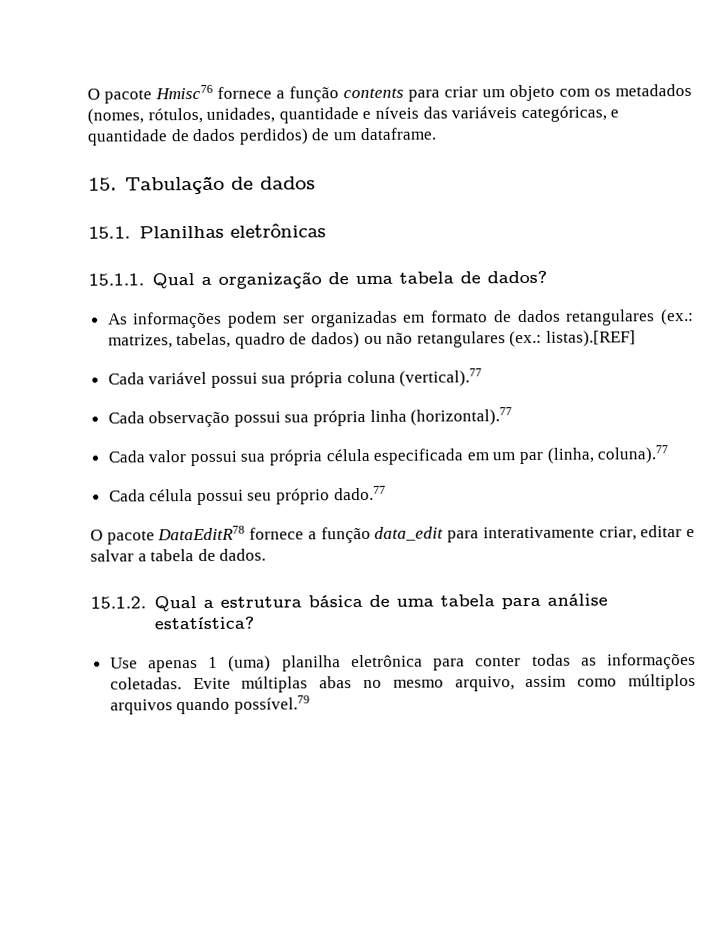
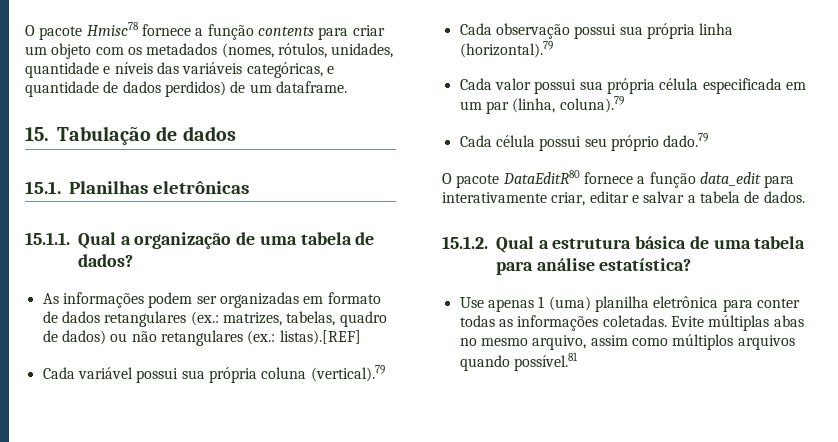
[87,84,213,104] O pacote Hmisc76 -> [25,22,139,40] O pacote Hmisc78
[399,368,483,387] (vertical).77 -> [310,365,385,382] (vertical).79
[410,407,513,426] (horizontal).77 -> [459,41,553,58] (horizontal).79
[597,445,669,464] coluna).77 -> [559,96,624,113] coluna).79
[333,485,386,501] [90,525,246,545] dado.77 // O pacote DataEditR78 -> [663,133,709,147] [442,170,580,188] dado.79 // O pacote DataEditR80
[233,695,310,714] possível.79 -> [513,352,578,371] possível.81

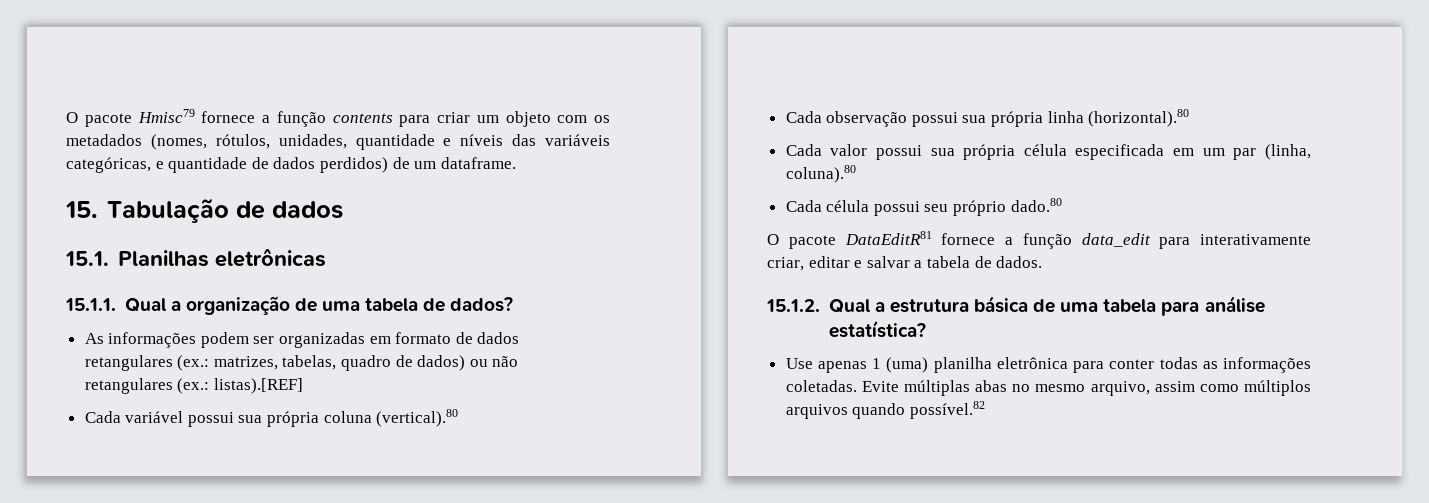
[25,22,139,40] O pacote Hmisc78 -> [66,109,195,127] O pacote Hmisc79
[310,365,385,382] (vertical).79 -> [376,409,459,427] (vertical).80
[459,41,553,58] (horizontal).79 -> [1088,109,1190,127] (horizontal).80
[559,96,624,113] coluna).79 -> [785,165,856,183] coluna).80
[663,133,709,147] [442,170,580,188] dado.79 // O pacote DataEditR80 -> [1010,198,1062,212] [767,231,932,249] dado.80 // O pacote DataEditR81
[513,352,578,371] possível.81 -> [909,401,985,419] possível.82

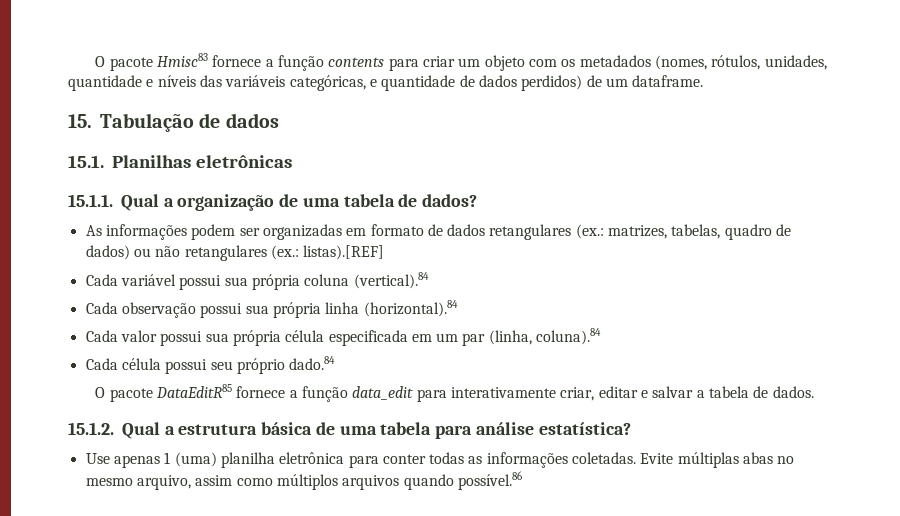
[66,109,195,127] O pacote Hmisc79 -> [95,53,209,71] O pacote Hmisc83
[376,409,459,427] (vertical).80 -> [353,272,429,289] (vertical).84
[1088,109,1190,127] (horizontal).80 -> [363,300,458,317] (horizontal).84
[785,165,856,183] coluna).80 -> [536,328,602,345] coluna).84
[1010,198,1062,212] [767,231,932,249] dado.80 // O pacote DataEditR81 -> [289,356,336,370] [95,384,233,402] dado.84 // O pacote DataEditR85
[909,401,985,419] possível.82 -> [457,471,522,490] possível.86

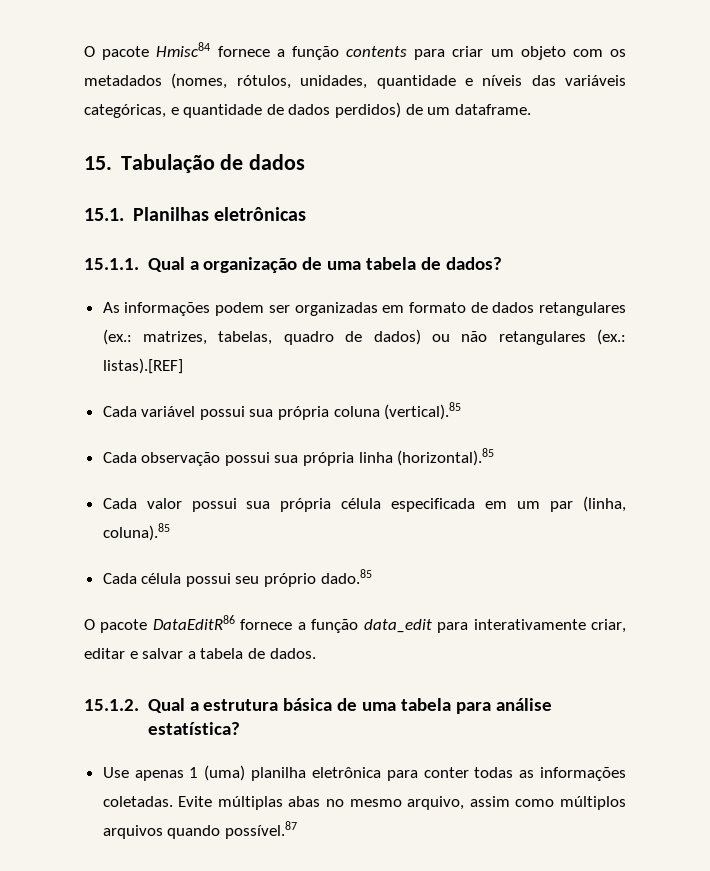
[95,53,209,71] O pacote Hmisc83 -> [84,42,211,60] O pacote Hmisc84
[353,272,429,289] (vertical).84 -> [384,402,462,420] (vertical).85
[363,300,458,317] (horizontal).84 -> [397,448,495,466] (horizontal).85
[536,328,602,345] coluna).84 -> [102,523,170,541] coluna).85
[289,356,336,370] [95,384,233,402] dado.84 // O pacote DataEditR85 -> [320,569,372,584] [84,615,235,633] dado.85 // O pacote DataEditR86
[457,471,522,490] possível.86 -> [224,821,297,839] possível.87

